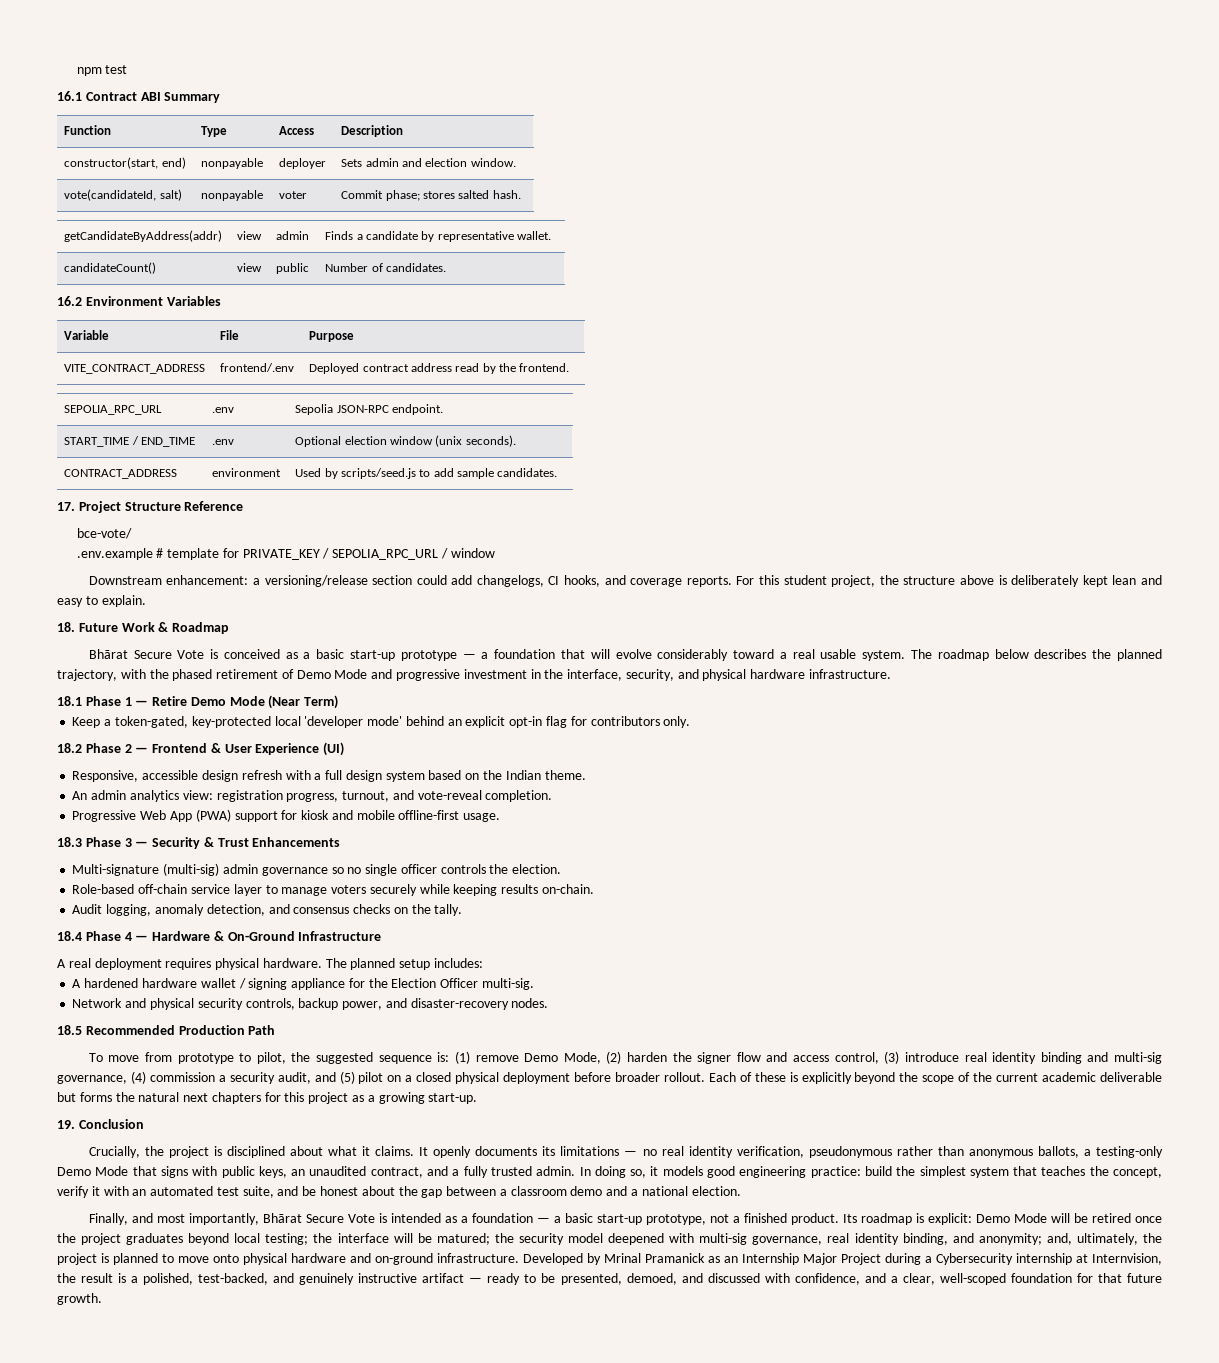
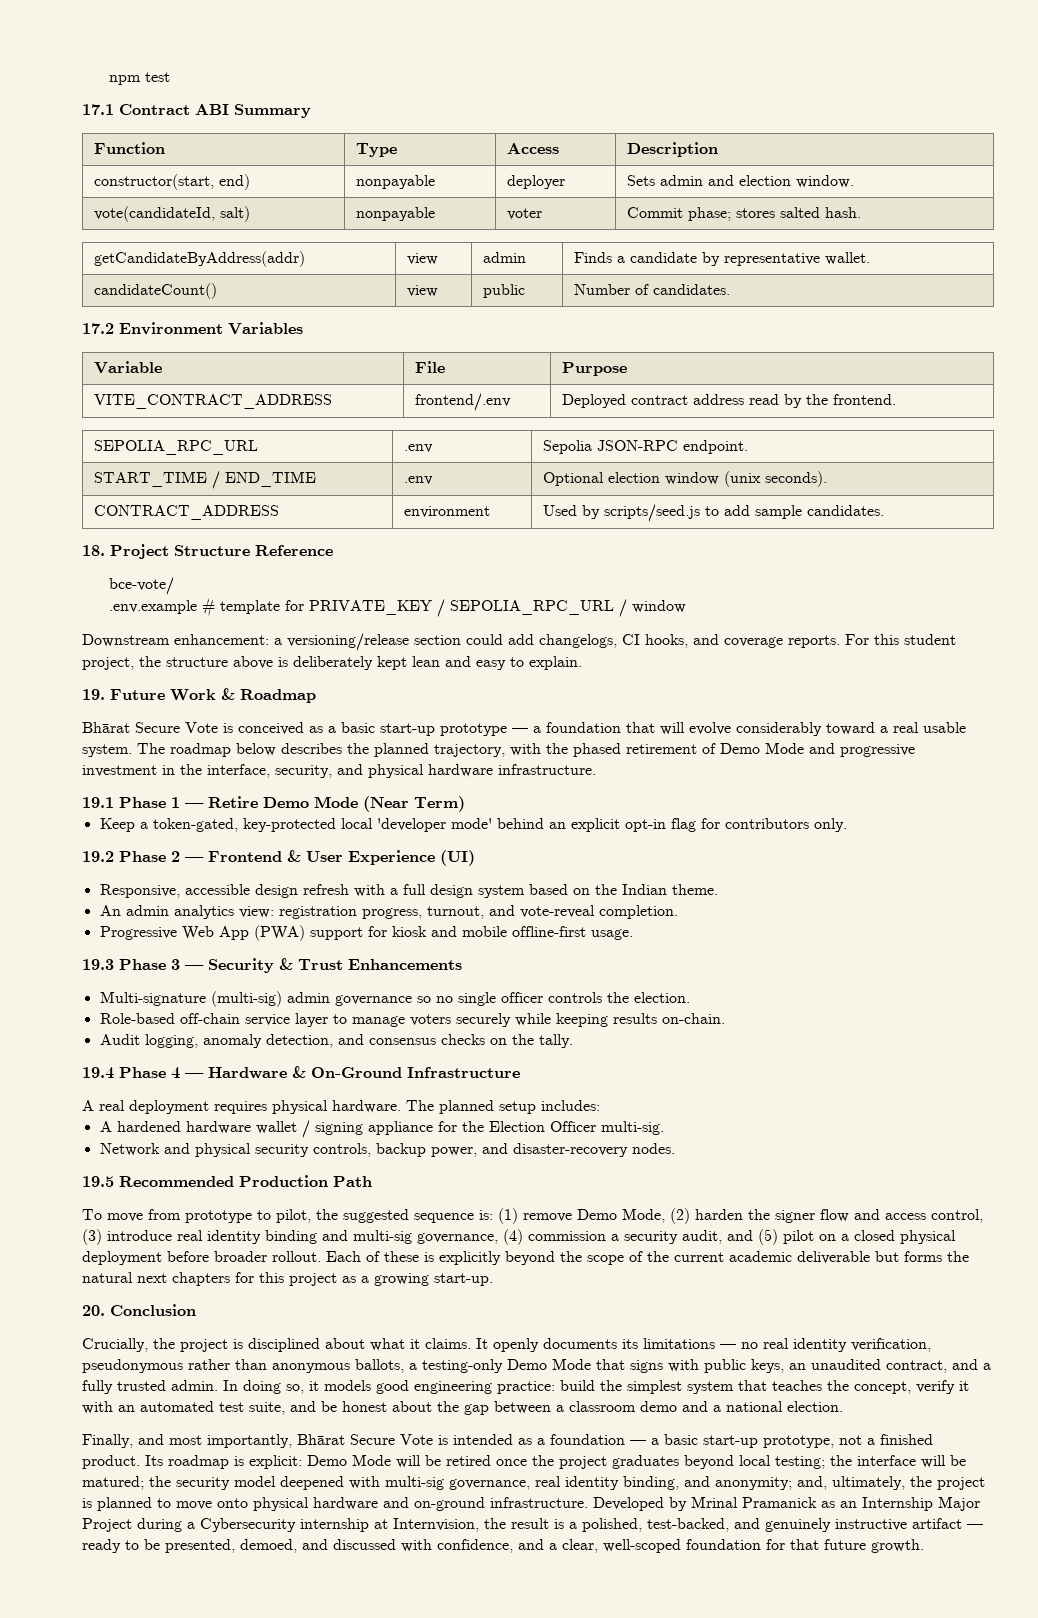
[57,91,82,101] 16.1 -> [82,104,114,115] 17.1
[57,296,82,306] 16.2 -> [82,323,114,334] 17.2
[57,502,75,511] 17. -> [82,545,105,556] 18.
[57,622,75,632] 18. -> [82,689,105,700] 19.
[57,696,82,706] 18.1 -> [82,797,114,808] 19.1
[57,743,82,753] 18.2 -> [82,851,114,862] 19.2
[57,837,82,847] 18.3 -> [82,959,114,970] 19.3
[57,931,82,941] 18.4 -> [82,1067,114,1079] 19.4
[57,1025,82,1035] 18.5 -> [82,1176,114,1187] 19.5
[57,1120,75,1129] 19. -> [82,1305,105,1316] 20.

